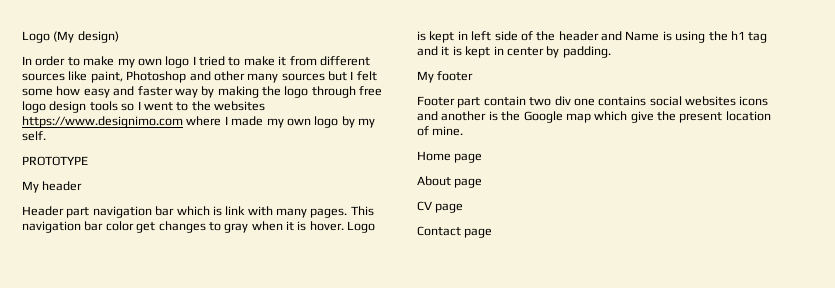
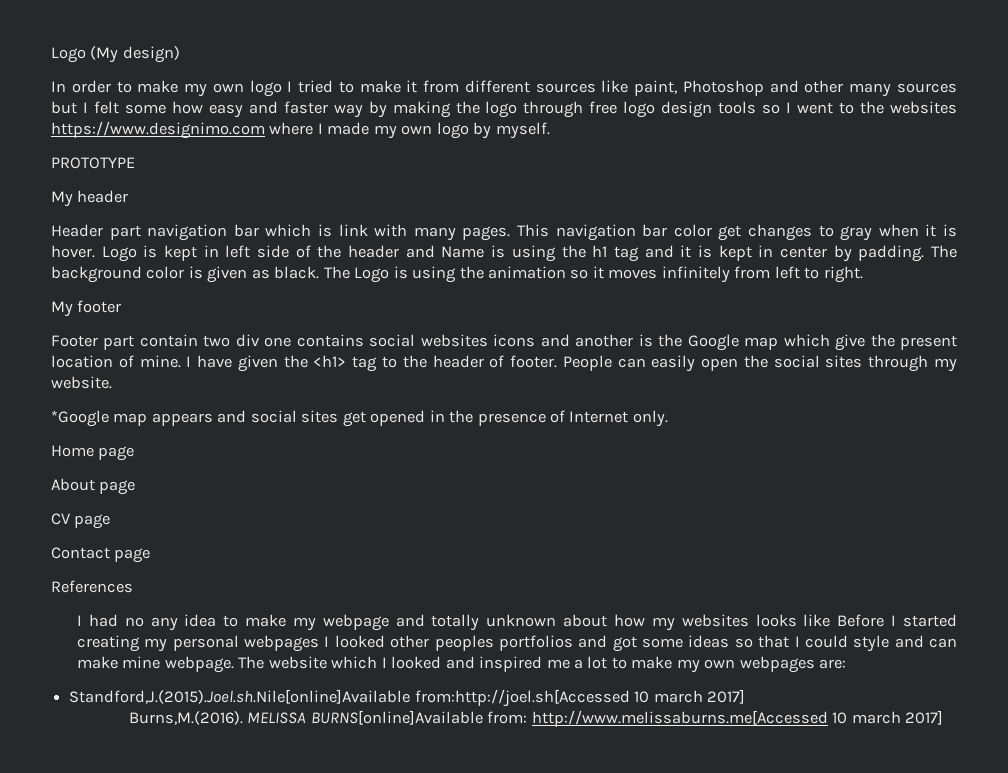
[358,118,375,128] [22,131,46,141] my self. -> [495,122,550,139] myself.
(611, 52) none -> [930,245,957,258] [51,266,863,283] The background color is given as black. The Logo is using the animation so it moves infinitely from left to right.
(464, 131) none -> [186,355,957,372] [51,376,112,389] [51,410,668,427] I have given the <h1> tag to the header of footer. People can easily open the social sites through my website. // *Google map appears and social sites get opened in the presence of Internet only.
(493, 233) none -> [51,580,133,593] [76,614,958,631] [76,635,957,652] [76,656,847,673] [69,689,745,707] [128,710,944,727] // References // I had no any idea to make my webpage and totally unknown about how my websites looks like Before I started creating my personal webpages I looked other peoples portfolios and got some ideas so that I could style and can make mine webpage. The website which I looked and inspired me a lot to make my own webpages are: // Standford,J.(2015).Joel.sh.Nile[online]Available from:http://joel.sh[Accessed 10 march 2017] // Burns,M.(2016). MELISSA BURNS[online]Available from: http://www.melissaburns.me[Accessed 10 march 2017]

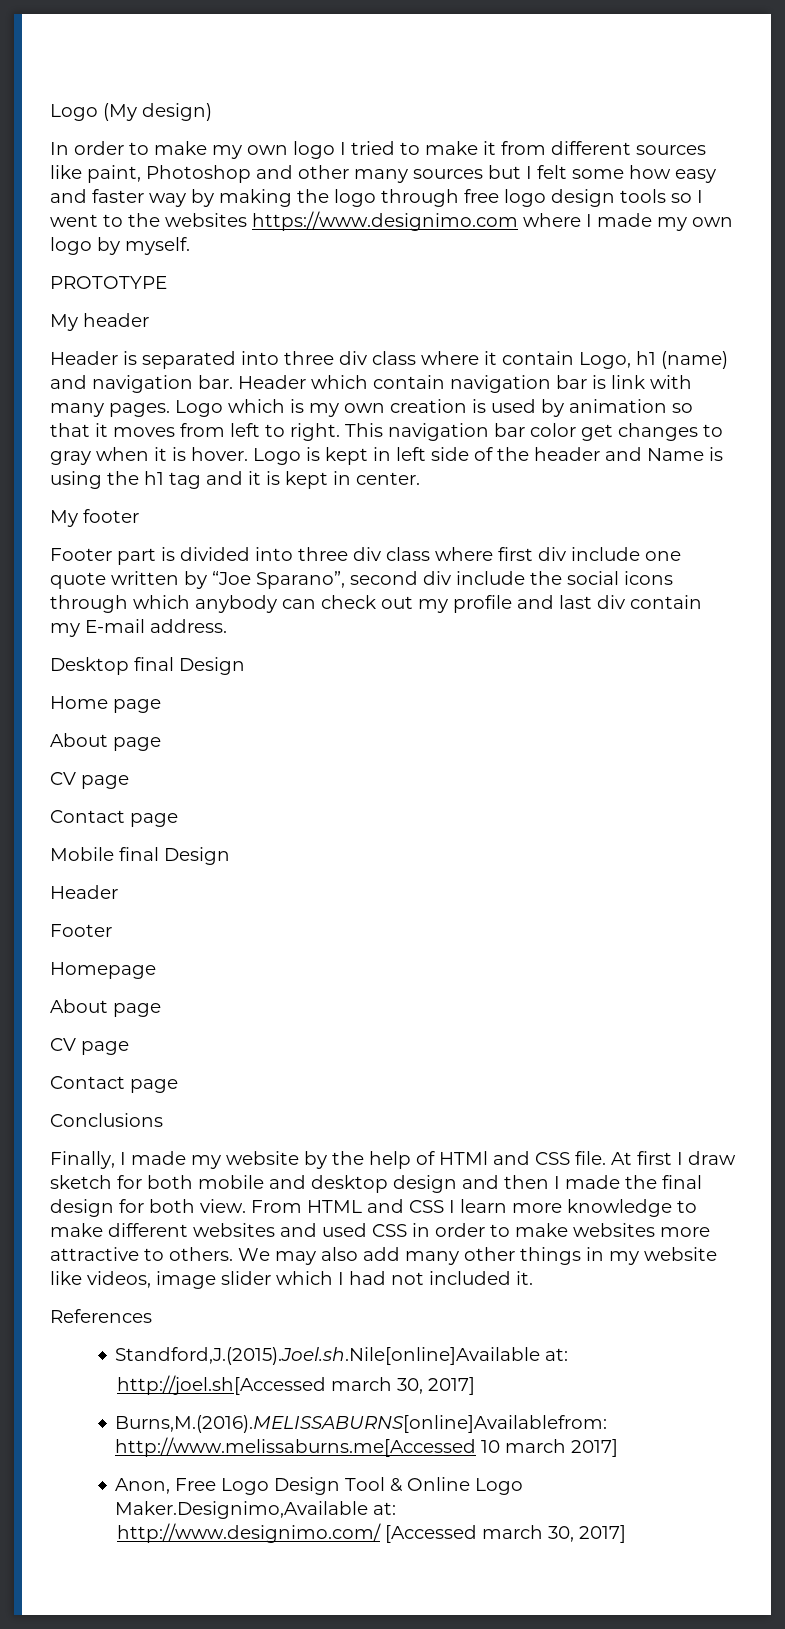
[109,224,312,241] part navigation bar which -> [123,351,728,369] [50,375,587,393] is separated into three div class where it contain Logo, h1 (name) and navigation bar. Header which contain navigation bar
(511, 233) none -> [175,399,693,417] [50,423,340,441] Logo which is my own creation is used by animation so that it moves from left to right.
[779,245,957,262] [51,266,863,283] [51,300,122,317] [51,334,958,351] [51,355,957,372] [51,376,112,389] [51,410,668,427] center by padding. The background color is given as black. The Logo is using the animation so it moves infinitely from left to right. // My footer // Footer part contain two div one contains social websites icons and another is the Google map which give the present location of mine. I have given the <h1> tag to the header of footer. People can easily open the social sites through my website. // *Google map appears and social sites get opened in the presence of Internet only. -> [356,472,420,485] [50,509,139,527] [50,547,681,565] [50,571,673,589] [50,595,702,613] [50,619,227,637] [50,657,245,675] center. // My footer // Footer part is divided into three div class where first div include one quote written by “Joe Sparano”, second div include the social icons through which anybody can check out my profile and last div contain my E-mail address. // Desktop final Design
[51,580,133,593] [76,614,958,631] [76,635,957,652] [76,656,847,673] [69,689,745,707] [128,710,901,727] References // I had no any idea to make my webpage and totally unknown about how my websites looks like Before I started creating my personal webpages I looked other peoples portfolios and got some ideas so that I could style and can make mine webpage. The website which I looked and inspired me a lot to make my own webpages are: // Standford,J.(2015).Joel.sh.Nile[online]Available from:http://joel.sh[Accessed 10 march 2017] // Burns,M.(2016). MELISSA BURNS[online]Available from: http://www.melissaburns.me[Accessed 10 march -> [50,847,230,865] [50,885,118,899] [50,924,112,937] [50,962,156,979] [50,999,161,1017] [50,1038,129,1055] [50,1076,178,1093] [50,1113,163,1127] [50,1151,736,1169] [50,1175,702,1193] [50,1199,697,1217] [50,1223,710,1237] [50,1247,717,1265] [50,1271,533,1289] [50,1309,152,1323] [115,1347,569,1365] [117,1375,476,1395] [115,1415,608,1433] [115,1437,619,1457] [115,1477,524,1495] [115,1501,397,1519] [117,1523,575,1543] Mobile final Design // Header // Footer // Homepage // About page // CV page // Contact page // Conclusions // Finally, I made my website by the help of HTMl and CSS file. At first I draw sketch for both mobile and desktop design and then I made the final design for both view. From HTML and CSS I learn more knowledge to make different websites and used CSS in order to make websites more attractive to others. We may also add many other things in my website like videos, image slider which I had not included it. // References // Standford,J.(2015).Joel.sh.Nile[online]Available at: // http://joel.sh[Accessed march 30, 2017] // Burns,M.(2016).MELISSABURNS[online]Availablefrom: http://www.melissaburns.me[Accessed 10 march 2017] // Anon, Free Logo Design Tool & Online Logo Maker.Designimo,Available at: // http://www.designimo.com/ [Accessed march 30,

